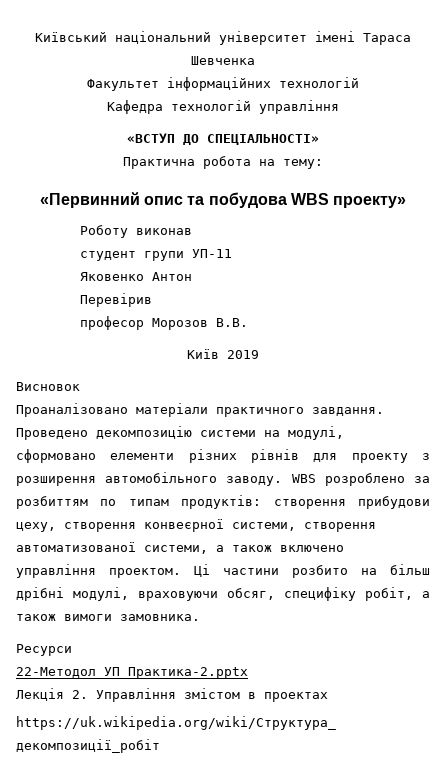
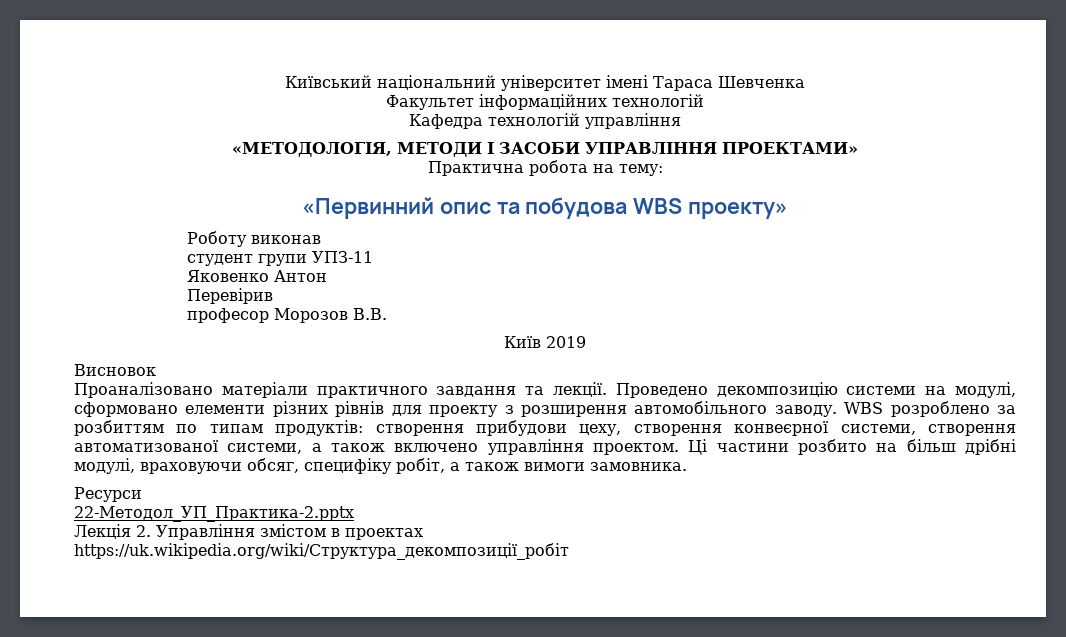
[127,133,319,145] «ВСТУП ДО СПЕЦІАЛЬНОСТІ» -> [232,142,858,157] «МЕТОДОЛОГІЯ, МЕТОДИ І ЗАСОБИ УПРАВЛІННЯ ПРОЕКТАМИ»
[192,249,233,258] УП-11 -> [311,251,373,263] УПЗ-11
[312,407,384,416] завдання. -> [436,382,607,397] завдання та лекції.

